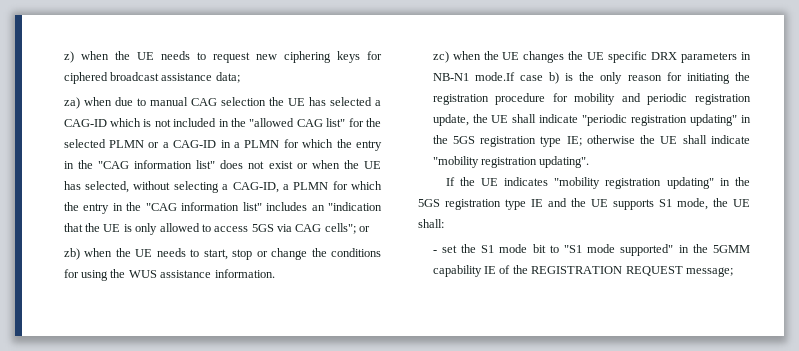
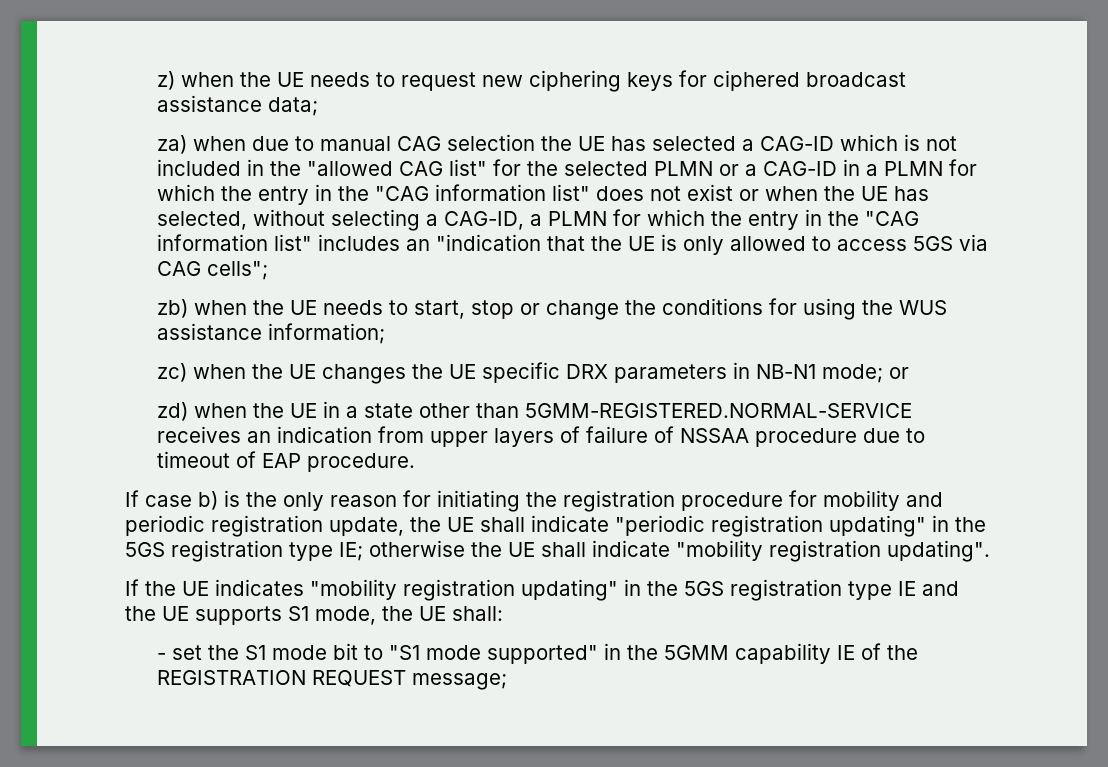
[359,226,371,232] or -> (268, 270) none
[214,269,275,278] information. -> [267,323,385,344] information;
[474,72,515,81] mode.If -> [821,364,909,383] [156,401,912,421] [156,426,925,447] [156,451,415,472] [125,490,139,507] mode; or // zd) when the UE in a state other than 5GMM-REGISTERED.NORMAL-SERVICE receives an indication from upper layers of failure of NSSAA procedure due to timeout of EAP procedure. // If

